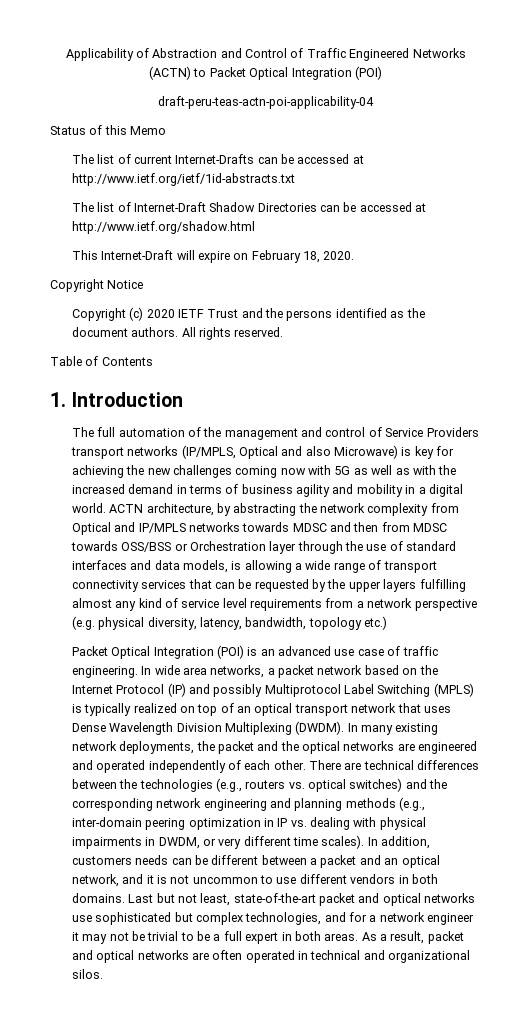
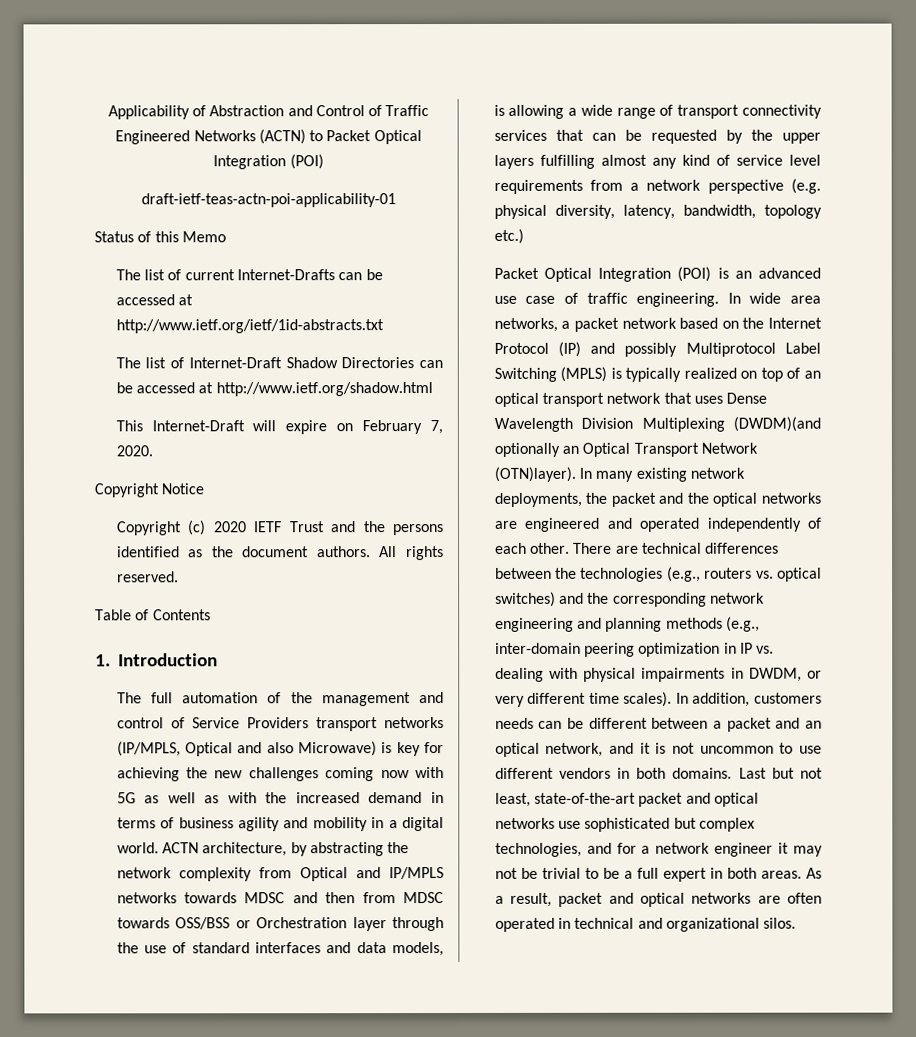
[158,96,374,109] draft-peru-teas-actn-poi-applicability-04 -> [141,193,396,208] draft-ietf-teas-actn-poi-applicability-01
[303,251,321,263] 18, -> [429,420,443,435] 7,
[295,721,345,735] (DWDM). -> [733,416,821,432] [493,442,758,457] [493,466,576,482] (DWDM)(and optionally an Optical Transport Network (OTN)layer).

